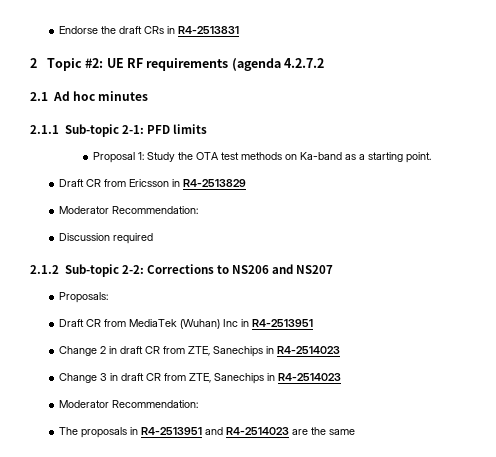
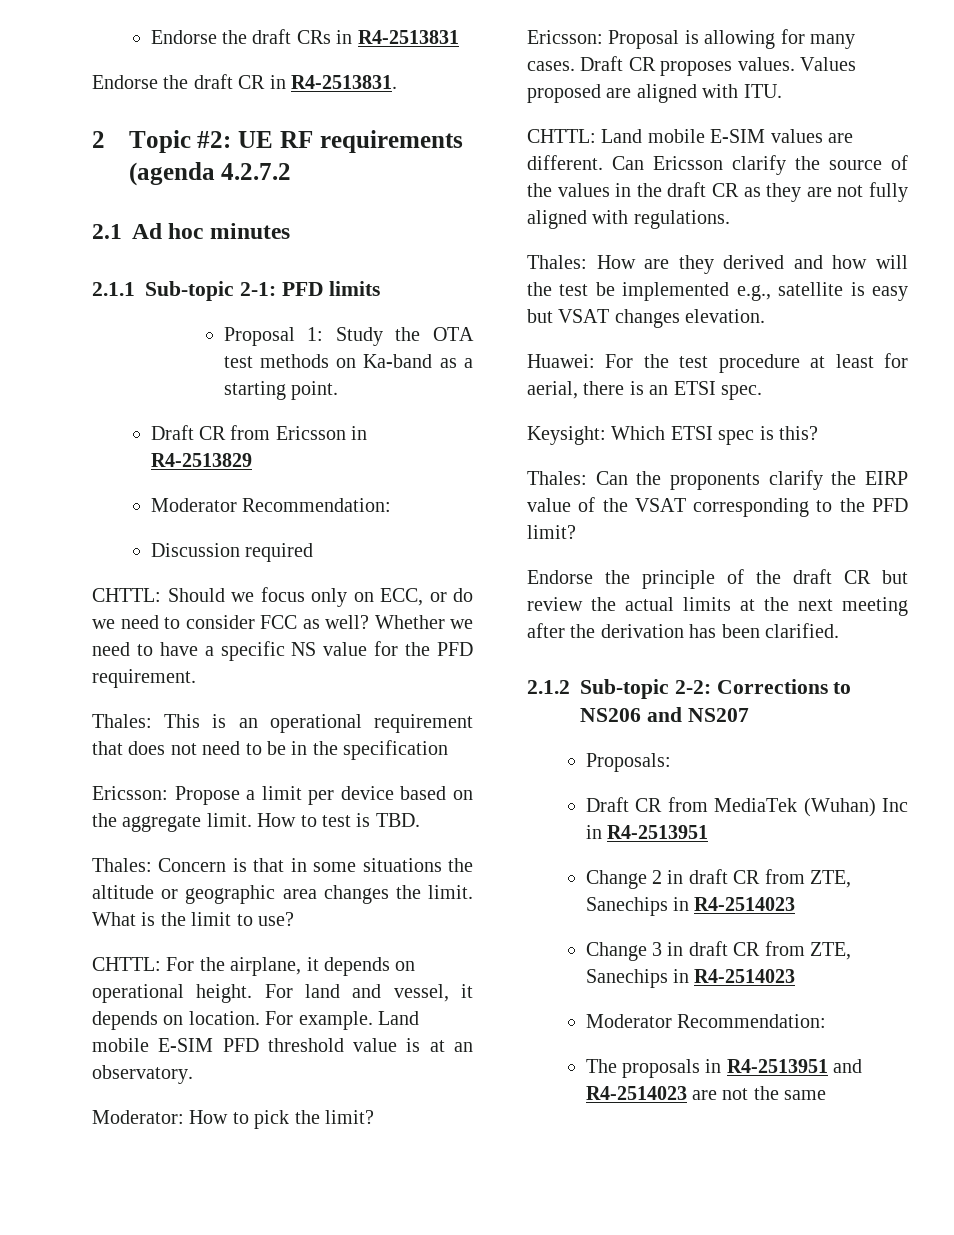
(239, 30) none -> [92,74,397,89] // Endorse the draft CR in R4-2513831.
(153, 238) none -> [92,587,473,607] [92,615,473,629] [92,641,474,661] [92,669,196,688] [92,714,473,733] [92,740,449,760] [92,786,473,805] [92,813,420,832] [92,858,473,872] [92,885,473,904] [92,912,294,926] [92,957,416,976] [92,984,473,1003] [92,1011,419,1030] [92,1038,473,1052] [92,1065,193,1084] [92,1110,374,1129] [527,29,855,49] [527,56,856,76] [527,84,782,103] [527,129,853,143] [527,155,908,175] [527,182,908,202] [527,210,730,229] [527,255,908,274] [527,282,908,301] [527,309,766,328] [527,353,908,373] [527,381,762,400] [527,426,818,445] [527,470,908,490] [527,497,908,517] [527,525,576,539] [527,569,908,589] [527,597,908,616] [527,623,839,638] // CHTTL: Should we focus only on ECC, or do we need to consider FCC as well? Whether we need to have a specific NS value for the PFD requirement. // Thales: This is an operational requirement that does not need to be in the specification // Ericsson: Propose a limit per device based on the aggregate limit. How to test is TBD. // Thales: Concern is that in some situations the altitude or geographic area changes the limit. What is the limit to use? // CHTTL: For the airplane, it depends on operational height. For land and vessel, it depends on location. For example. Land mobile E-SIM PFD threshold value is at an observatory. // Moderator: How to pick the limit? // Ericsson: Proposal is allowing for many cases. Draft CR proposes values. Values proposed are aligned with ITU. // CHTTL: Land mobile E-SIM values are different. Can Ericsson clarify the source of the values in the draft CR as they are not fully aligned with regulations. // Thales: How are they derived and how will the test be implemented e.g., satellite is easy but VSAT changes elevation. // Huawei: For the test procedure at least for aerial, there is an ETSI spec. // Keysight: Which ETSI spec is this? // Thales: Can the proponents clarify the EIRP value of the VSAT corresponding to the PFD limit? // Endorse the principle of the draft CR but review the actual limits at the next meeting after the derivation has been clarified.
(308, 432) none -> [722,1088,749,1100] not

